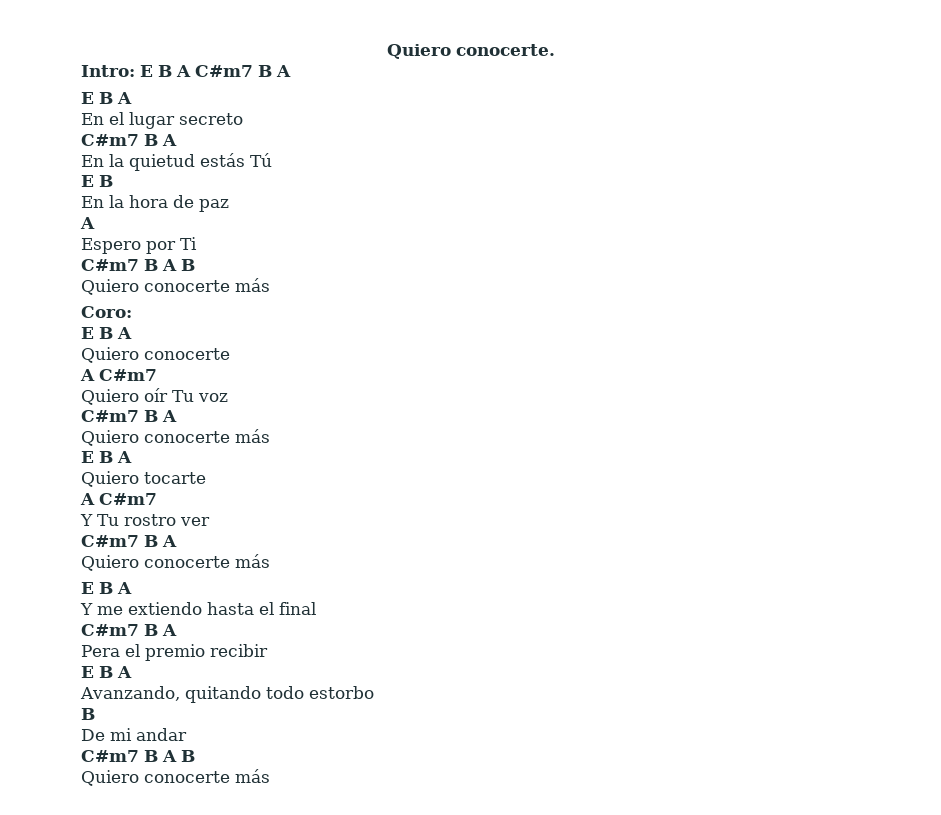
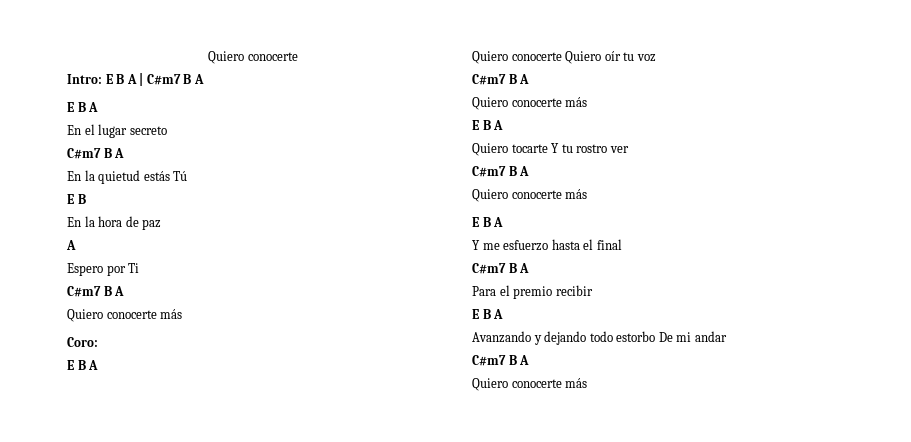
[386,44,555,59] Quiero conocerte. -> [208,51,298,64] Quiero conocerte
(191, 71) none -> [139,73,144,86] |
[181,259,195,271] B -> (125, 291) none
[80,369,157,381] // A C#m7 // -> (562, 56) none
[172,390,194,402] Tu -> [623,52,635,61] tu
[80,493,157,505] [80,514,119,526] // A C#m7 // Y Tu -> [551,143,573,153] Y tu
[128,602,202,615] extiendo -> [503,240,549,251] esfuerzo
[81,645,120,657] Pera -> [472,286,496,296] Para
[80,686,261,703] Avanzando, quitando -> [472,331,587,345] Avanzando y dejando
[81,708,95,720] // B // -> (656, 336) none
[181,750,195,762] B -> (530, 360) none

